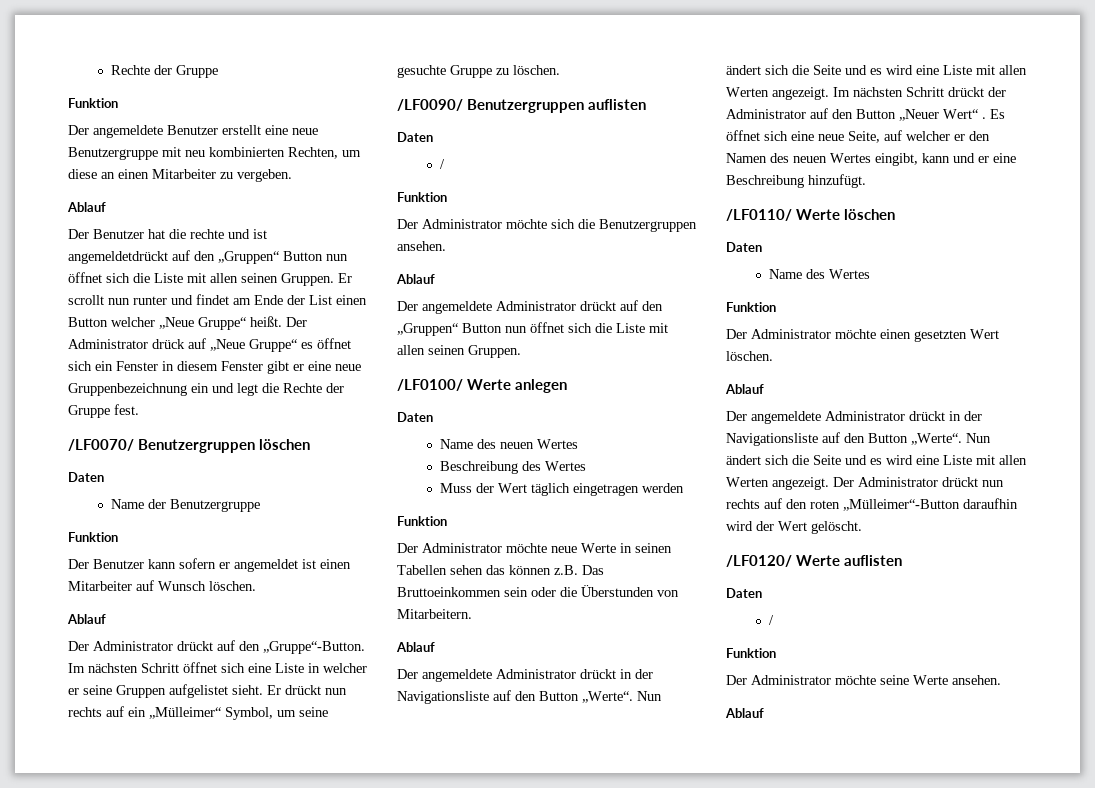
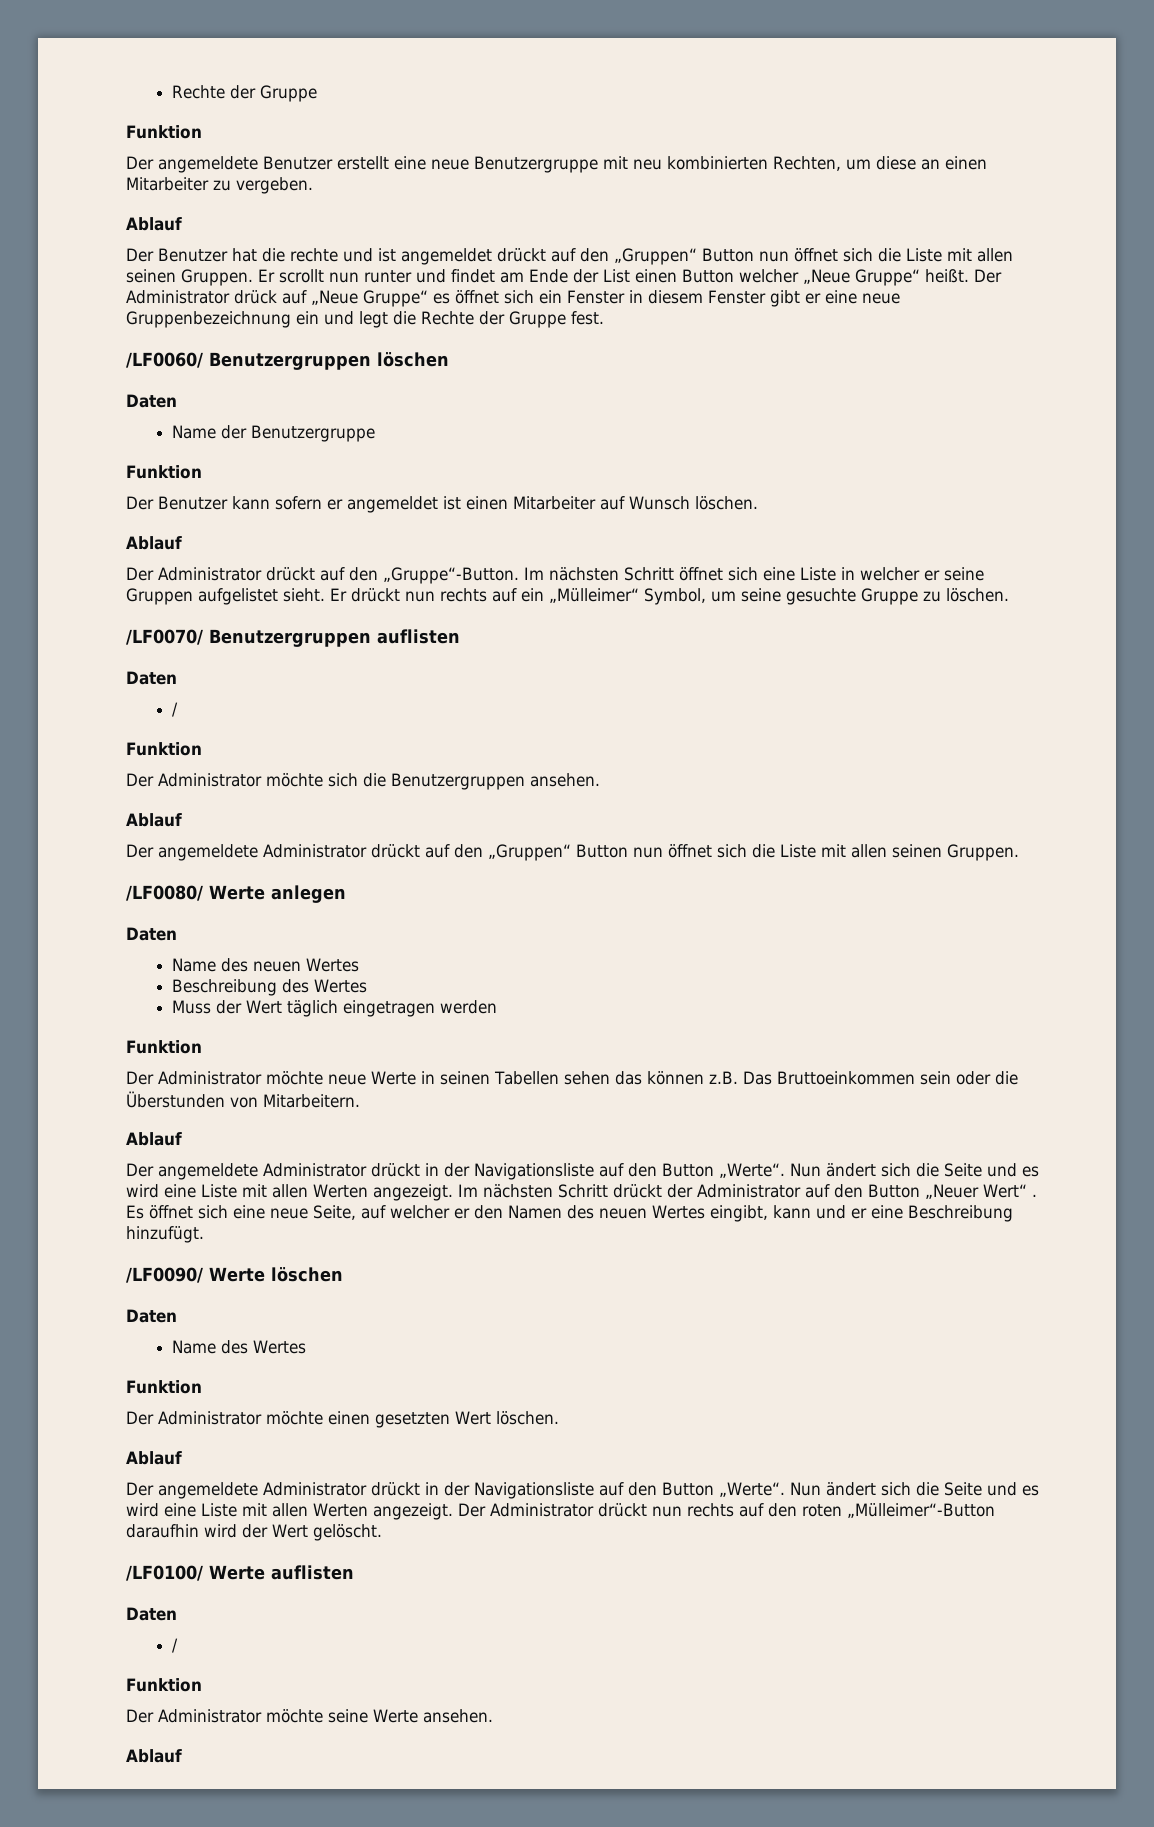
[68,251,168,264] angemeldetdrückt -> [401,248,546,265] angemeldet drückt
[68,439,134,451] /LF0070/ -> [126,352,203,368] /LF0060/
[397,99,463,111] /LF0090/ -> [126,629,203,645] /LF0070/
[397,379,463,391] /LF0100/ -> [126,885,203,901] /LF0080/
[726,209,792,221] /LF0110/ -> [126,1267,203,1283] /LF0090/
[726,555,792,567] /LF0120/ -> [126,1565,203,1581] /LF0100/

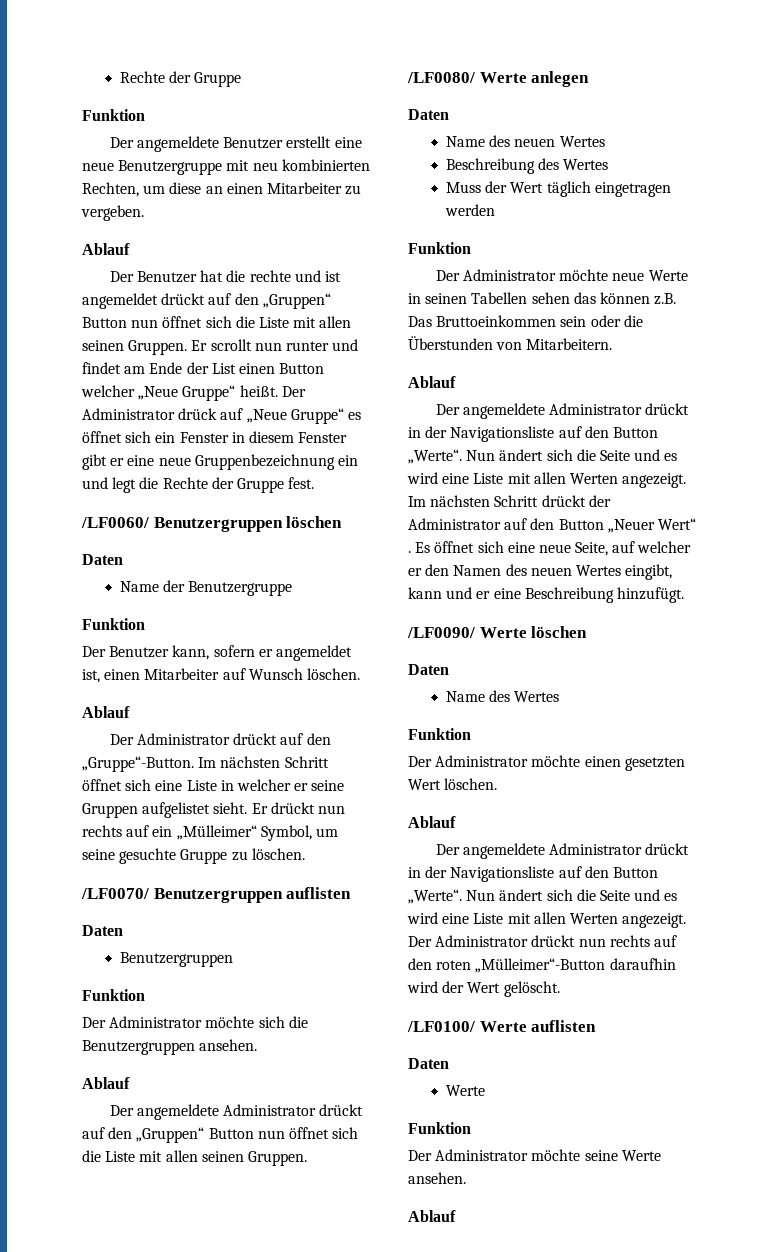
[232,496,270,510] kann -> [172,645,210,660] kann,
[443,496,461,510] ist -> [82,669,100,683] ist,
[172,702,179,717] / -> [120,952,234,967] Benutzergruppen
[172,1638,179,1653] / -> [446,1085,486,1096] Werte

